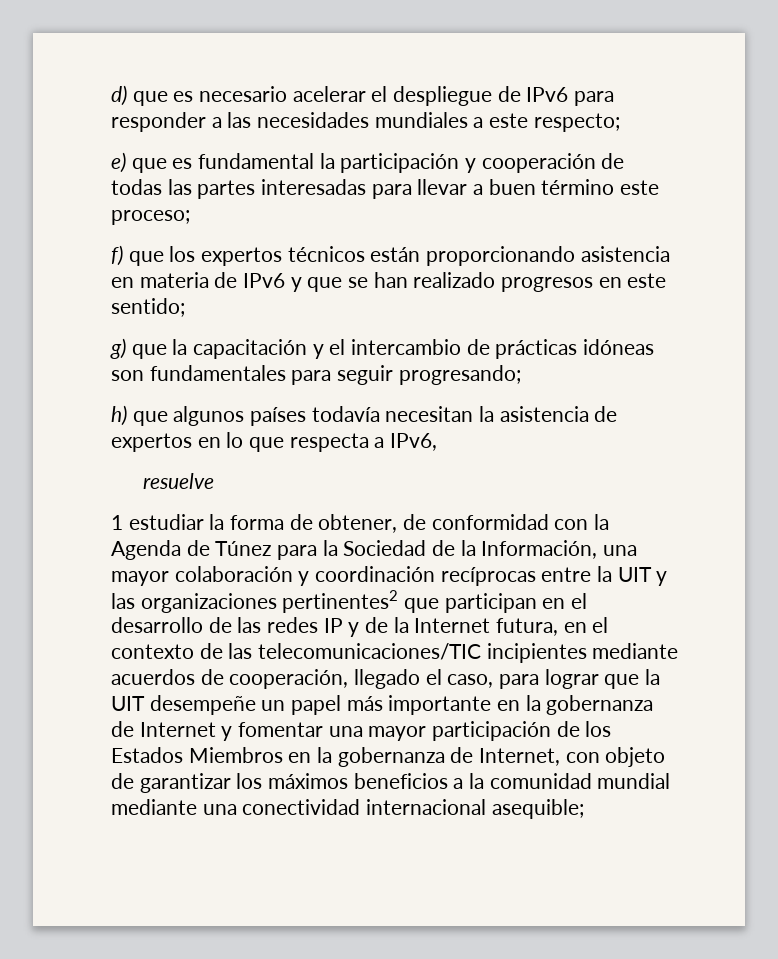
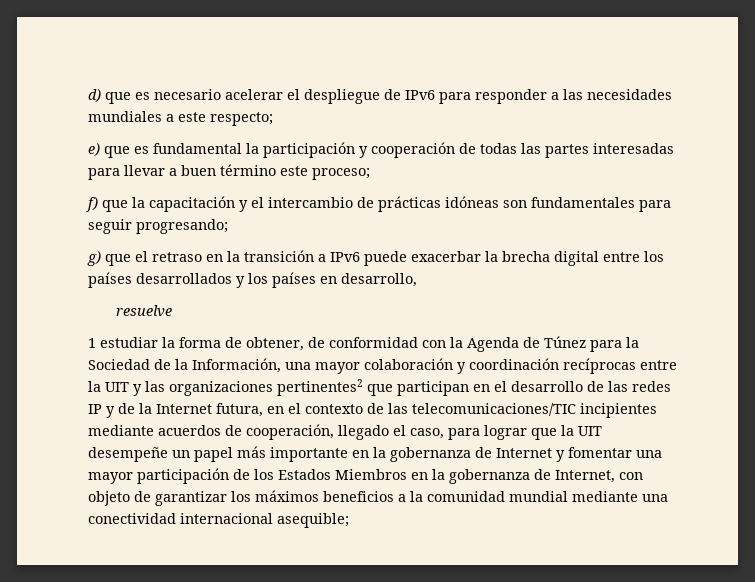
[169,246,670,266] [111,272,667,292] [111,298,185,317] [110,338,167,359] los expertos técnicos están proporcionando asistencia en materia de IPv6 y que se han realizado progresos en este sentido; // g) que -> (128, 206) none
[111,405,618,426] [111,432,438,452] h) que algunos países todavía necesitan la asistencia de expertos en lo que respecta a IPv6, -> [87,250,664,266] [88,272,417,288] g) que el retraso en la transición a IPv6 puede exacerbar la brecha digital entre los países desarrollados y los países en desarrollo,

